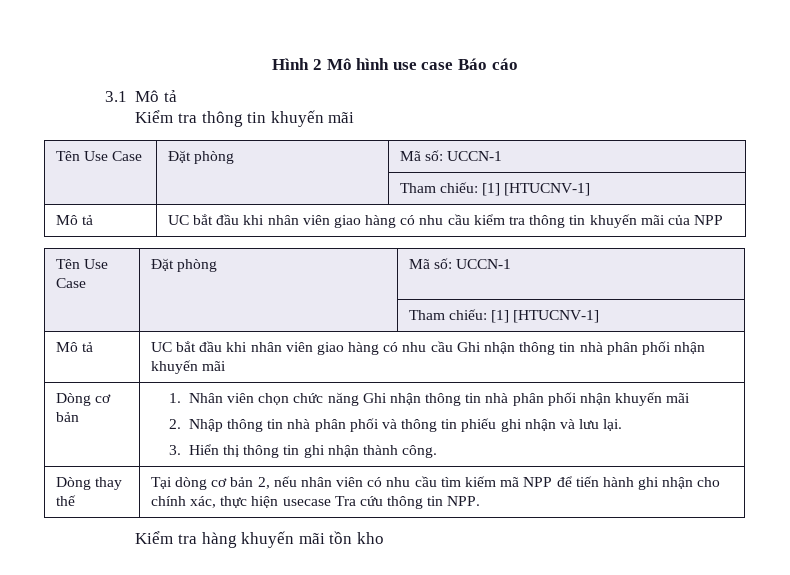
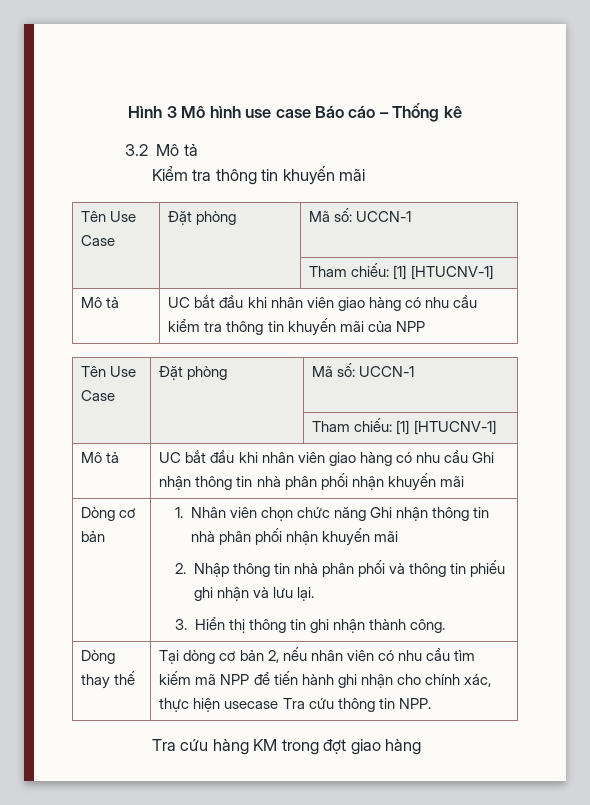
[313,59,323,70] 2 -> [166,106,177,118] 3
[104,91,127,102] // 3.1 -> [379,103,462,122] [125,144,149,156] – Thống kê // 3.2
[135,531,384,548] Kiểm tra hàng khuyến mãi tồn kho -> [151,739,422,755] Tra cứu hàng KM trong đợt giao hàng

